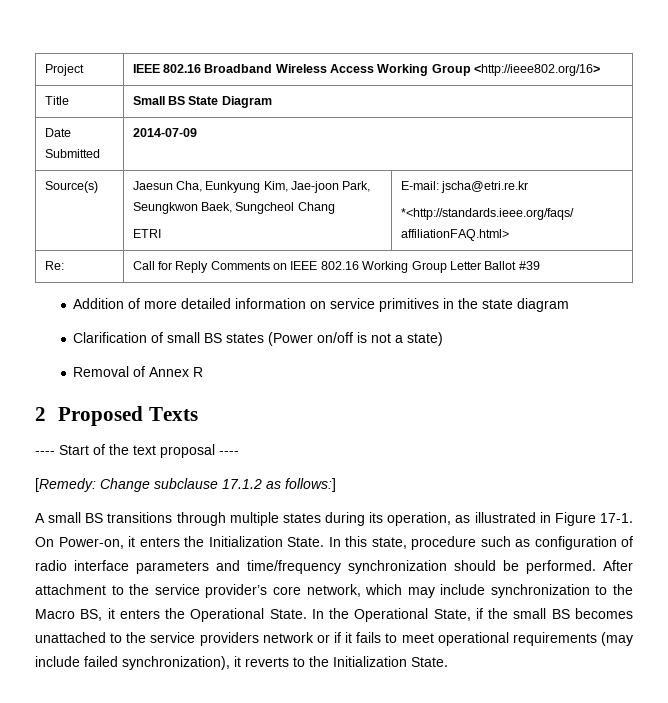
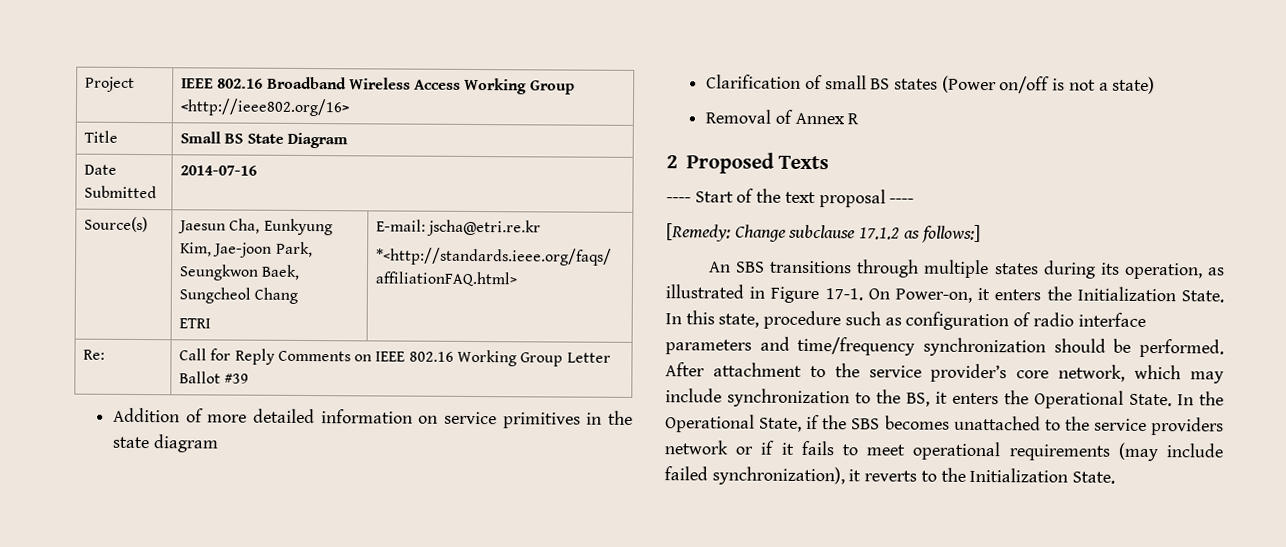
[132,128,197,137] 2014-07-09 -> [179,165,257,176] 2014-07-16
[35,512,104,523] A small BS -> [709,261,766,273] An SBS
[35,609,75,619] Macro -> (901, 396) none
[513,608,570,619] small BS -> [851,418,881,430] SBS

